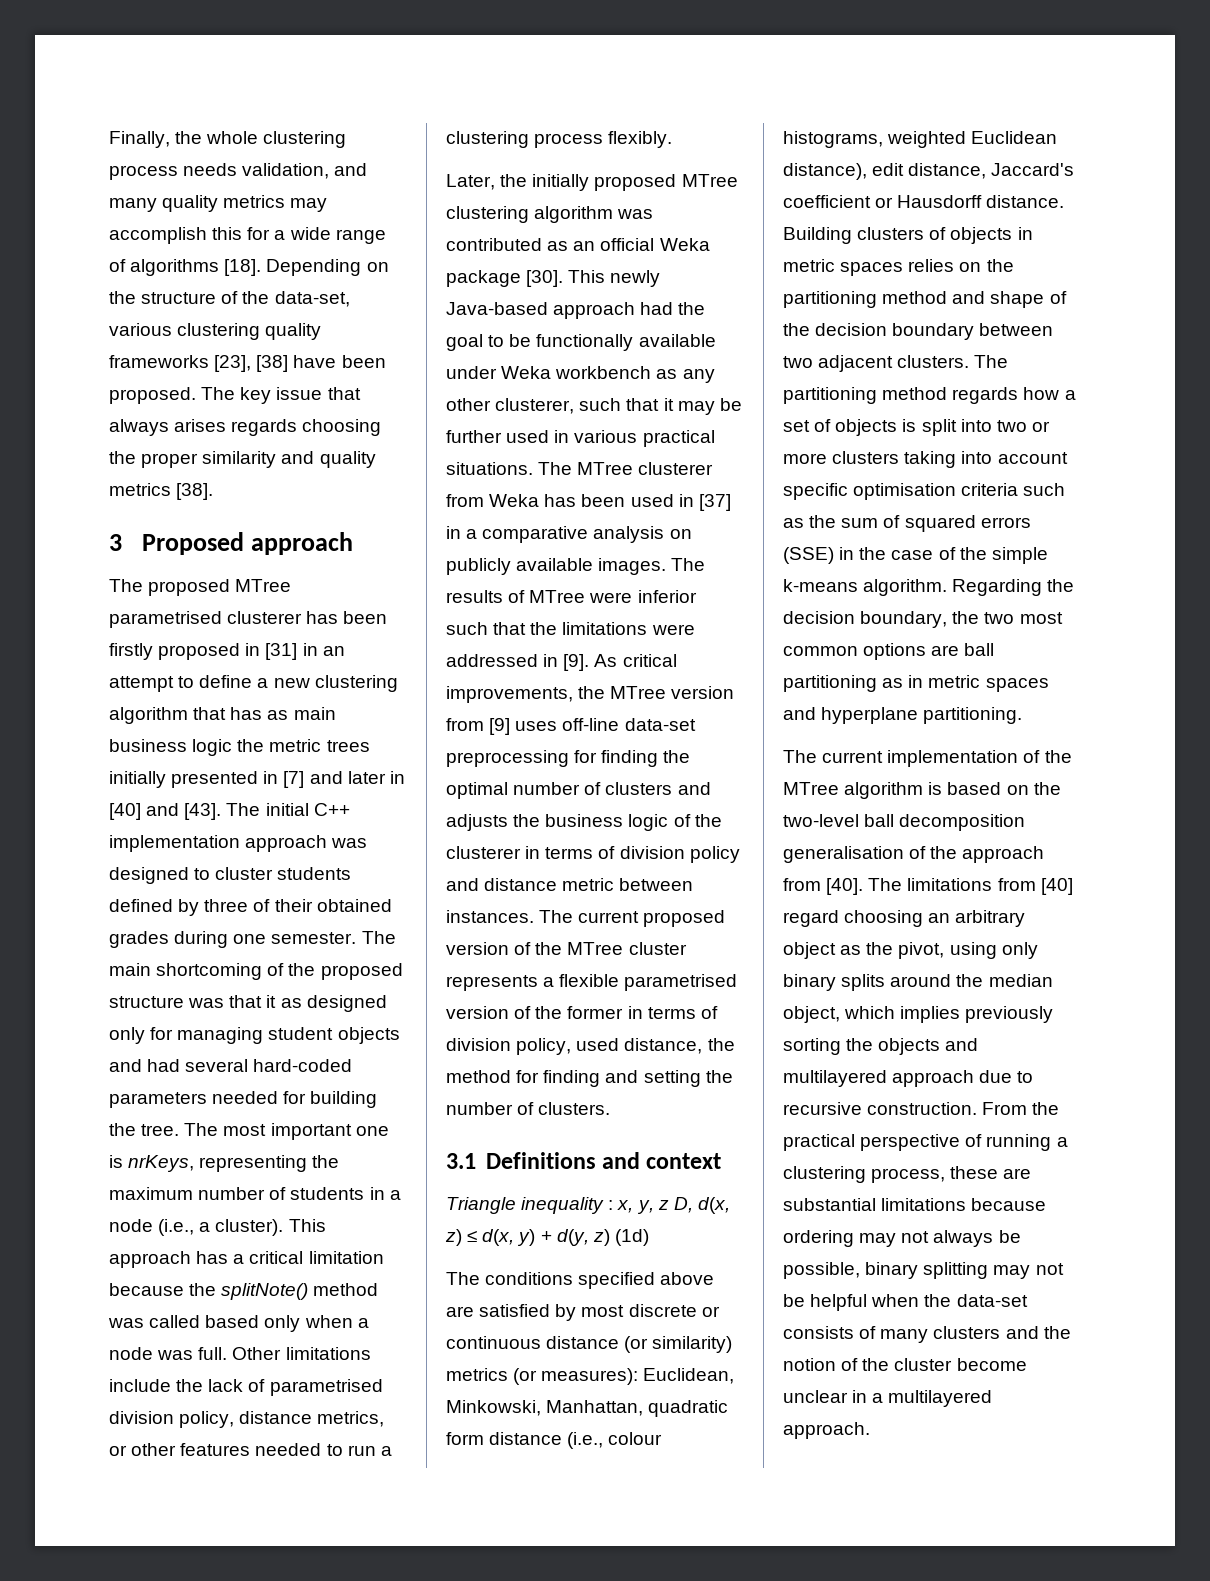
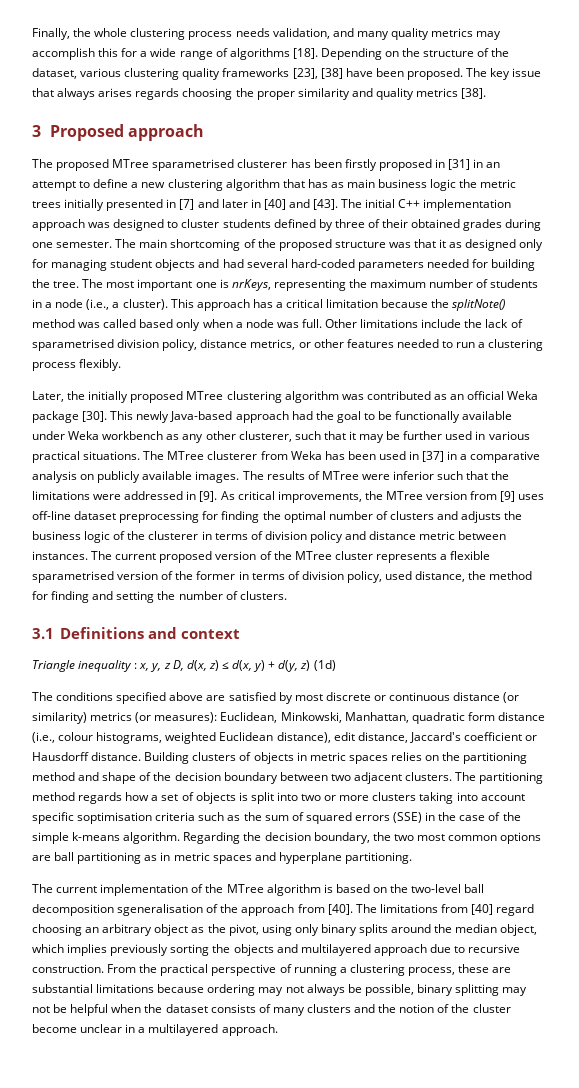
[274,291,350,307] data-set, -> [32,68,77,79] dataset,
[109,611,222,628] parametrised -> [152,159,235,171] sparametrised
[269,1379,383,1396] parametrised -> [32,339,114,351] sparametrised
[624,718,696,731] data-set -> [74,511,117,520] dataset
[624,974,738,991] parametrised -> [32,571,114,583] sparametrised
[853,483,957,500] optimisation -> [77,812,153,824] soptimisation
[783,846,904,863] generalisation -> [117,904,204,916] sgeneralisation
[956,1294,1028,1307] data-set -> [165,1004,208,1013] dataset

